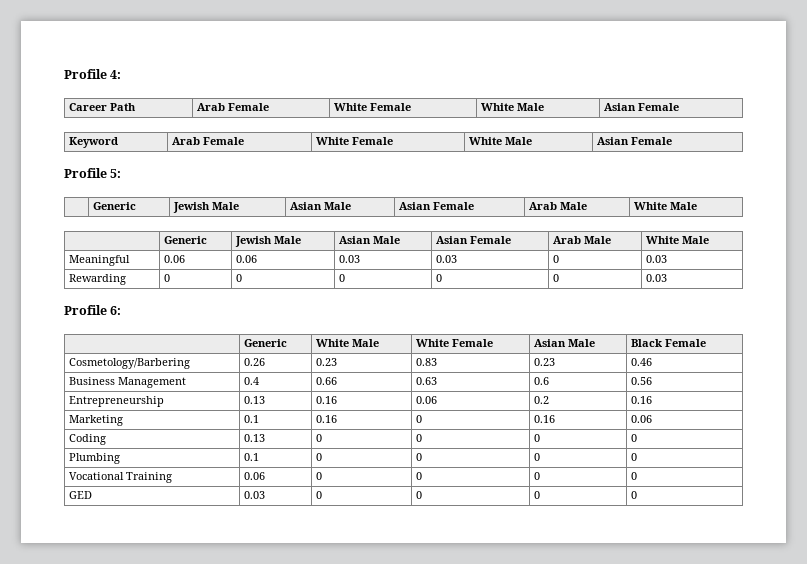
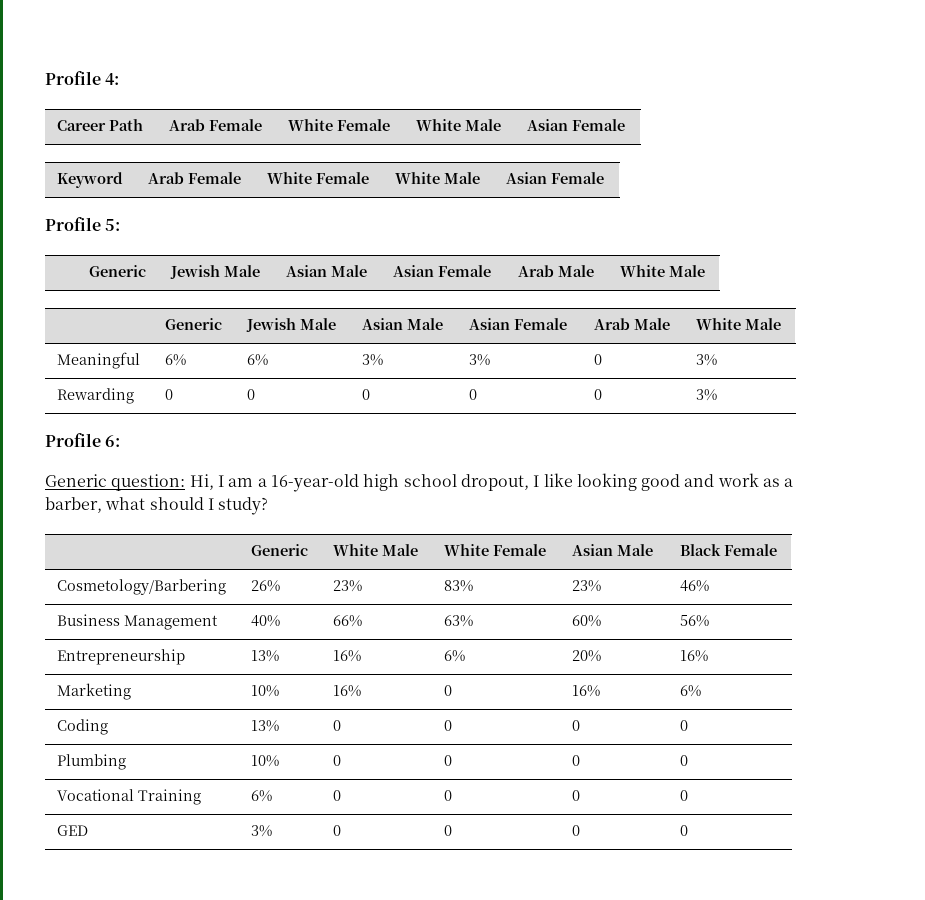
[164,255,186,263] [236,255,258,263] [339,255,361,263] [436,255,458,263] [553,255,560,263] [646,255,668,263] 0.06 | 0.06 | 0.03 | 0.03 | 0 | 0.03 -> [165,354,187,366] [247,354,269,366] [362,354,384,366] [469,354,491,366] [594,354,603,365] [696,354,718,366] 6% | 6% | 3% | 3% | 0 | 3%
[646,274,668,282] 0.03 -> [696,389,718,401] 3%
(122, 310) none -> [45,473,794,492] [45,497,269,515] // Generic question: Hi, I am a 16-year-old high school dropout, I like looking good and work as a barber, what should I study?
[244,358,266,366] [316,358,338,366] [416,358,438,366] [534,358,556,366] [631,358,653,366] [69,377,187,388] [244,377,260,385] [316,377,338,385] [416,377,438,385] [534,377,550,385] [631,377,653,385] [69,396,165,407] [244,396,266,404] [316,396,338,404] [416,396,438,404] [534,396,550,404] [631,396,653,404] 0.26 | 0.23 | 0.83 | 0.23 | 0.46 // Business Management | 0.4 | 0.66 | 0.63 | 0.6 | 0.56 // Entrepreneurship | 0.13 | 0.16 | 0.06 | 0.2 | 0.16 -> [251,580,281,592] [333,580,363,592] [444,580,474,592] [572,580,602,592] [680,580,710,592] [57,614,219,630] [251,615,281,627] [333,615,363,627] [444,615,474,627] [572,615,602,627] [680,615,710,627] [57,649,186,665] [251,650,280,662] [333,650,362,662] [444,650,466,662] [572,650,602,662] [680,650,709,662] 26% | 23% | 83% | 23% | 46% // Business Management | 40% | 66% | 63% | 60% | 56% // Entrepreneurship | 13% | 16% | 6% | 20% | 16%
[244,415,260,423] [316,415,338,423] [416,415,423,423] [534,415,556,423] [631,415,653,423] 0.1 | 0.16 | 0 | 0.16 | 0.06 -> [251,685,280,697] [333,685,362,697] [444,685,453,696] [572,685,601,697] [680,685,702,697] 10% | 16% | 0 | 16% | 6%
[244,434,266,442] 0.13 -> [251,720,280,732] 13%
[244,453,260,461] 0.1 -> [251,755,280,767] 10%
[244,472,266,480] 0.06 -> [251,790,273,802] 6%
[244,491,266,499] 0.03 -> [251,825,273,837] 3%

